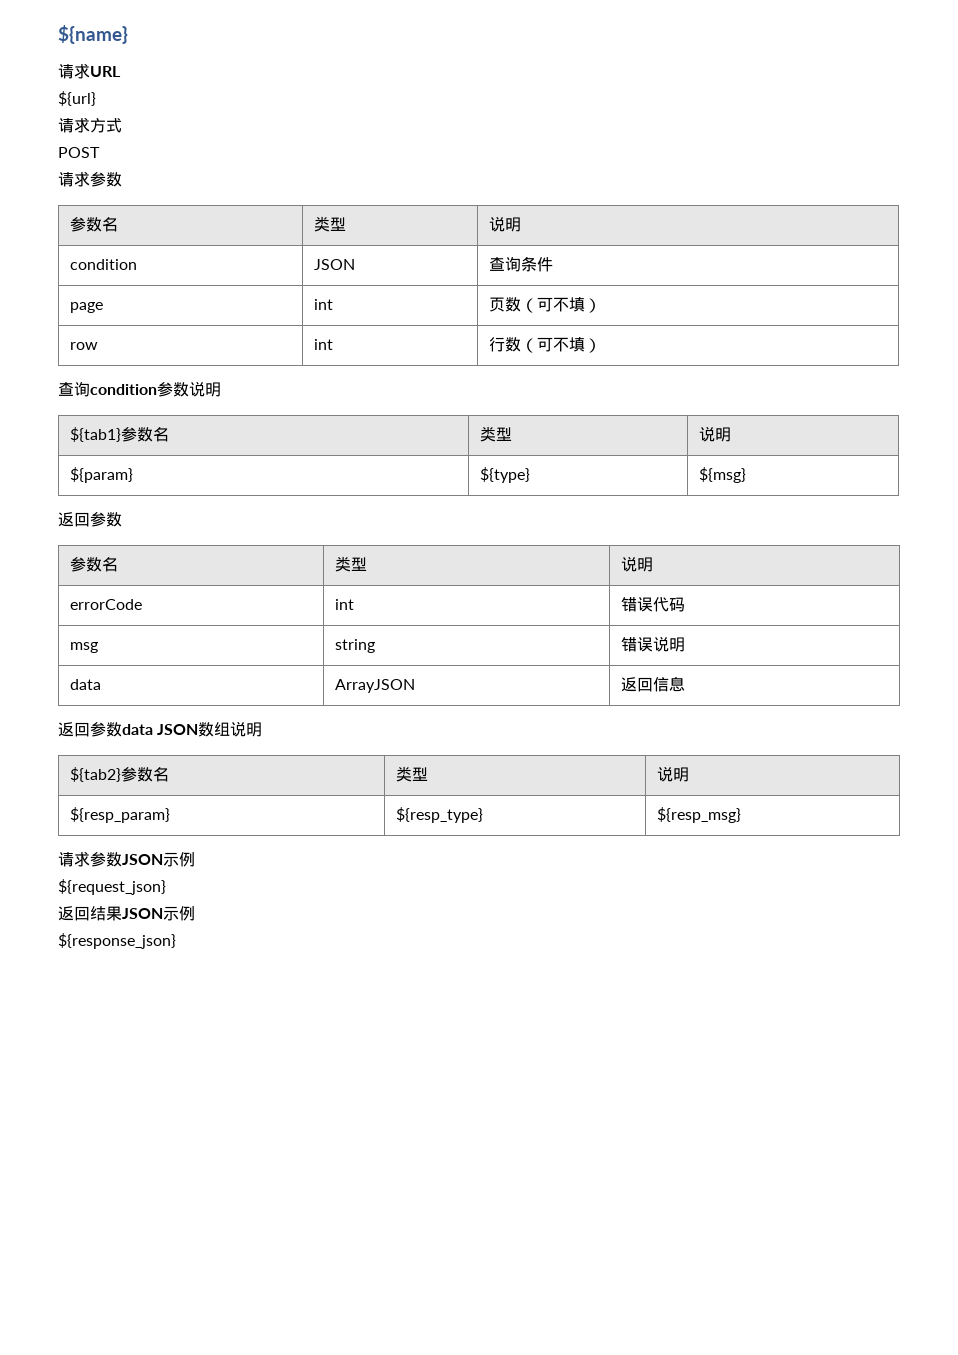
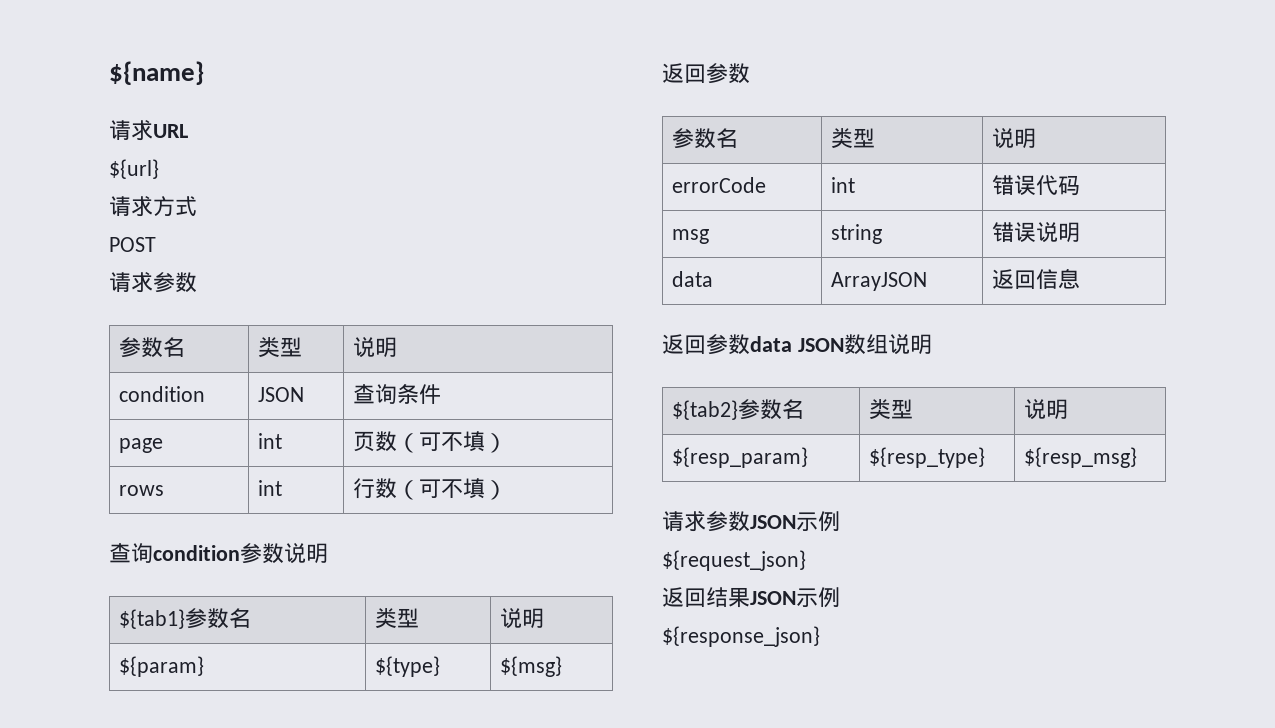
[70,342,99,350] row -> [118,485,164,496] rows

